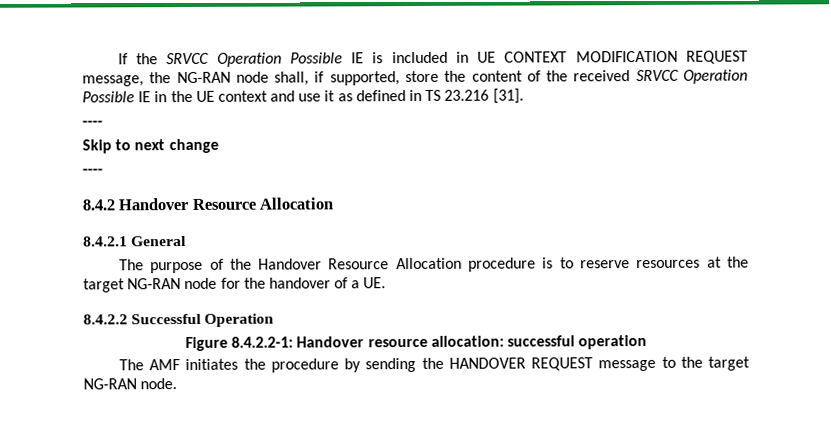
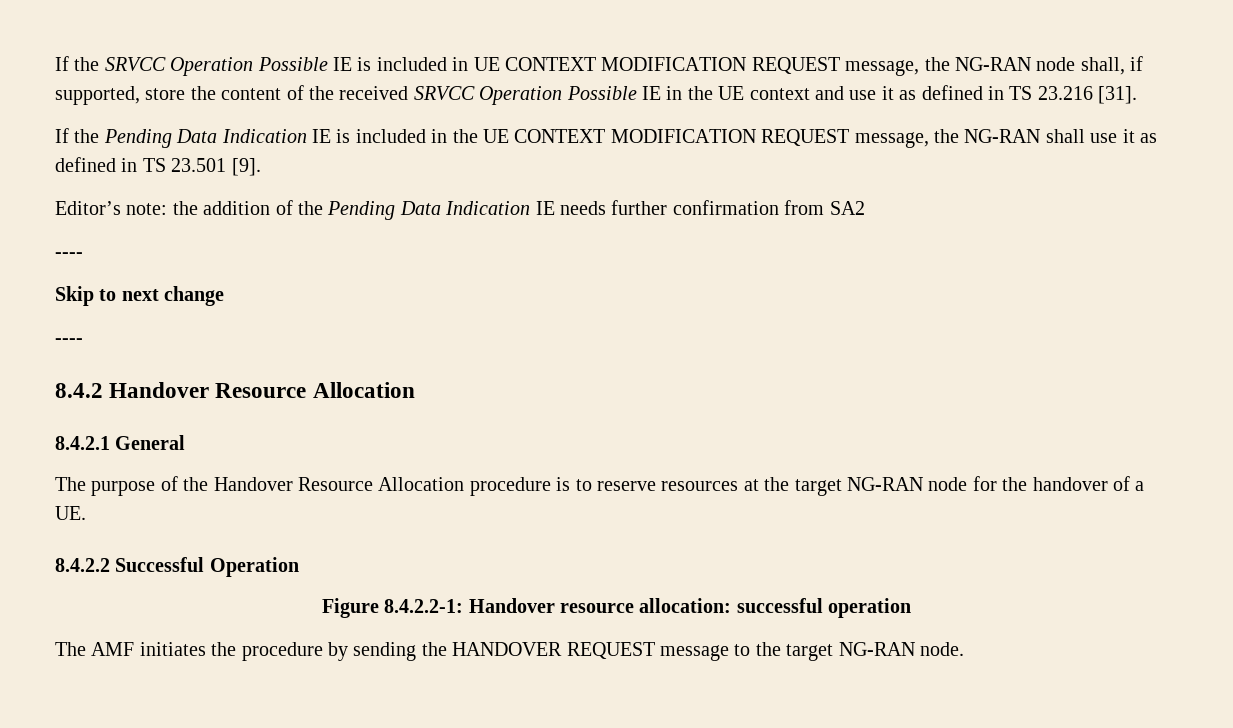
(524, 96) none -> [55,128,1157,148] [55,157,261,176] [55,200,865,220] // If the Pending Data Indication IE is included in the UE CONTEXT MODIFICATION REQUEST message, the NG-RAN shall use it as defined in TS 23.501 [9]. // Editor’s note: the addition of the Pending Data Indication IE needs further confirmation from SA2

